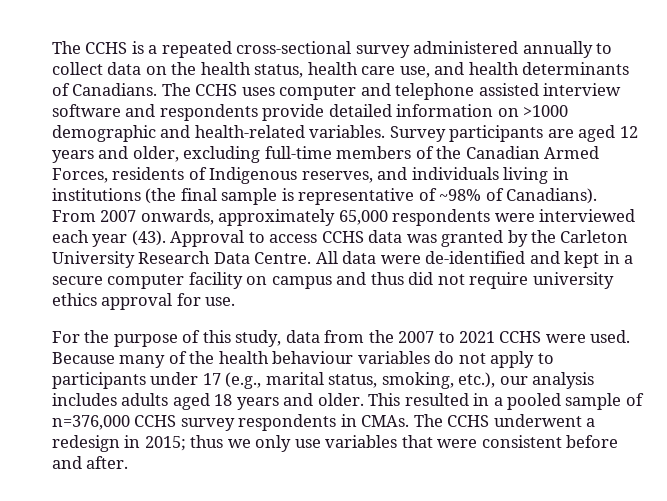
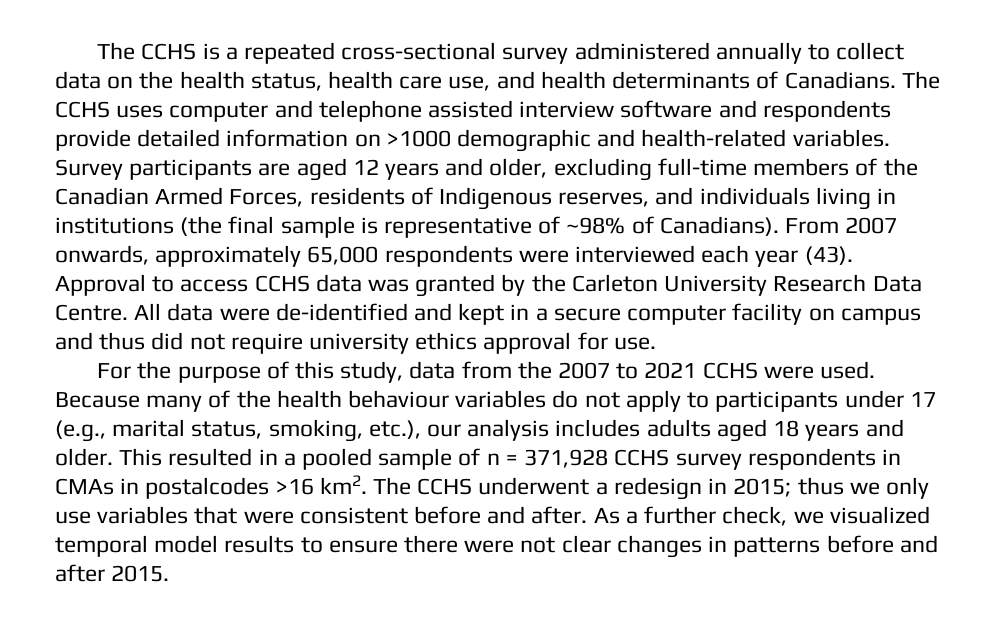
[52,415,130,430] n=376,000 -> [486,449,609,468] n = 371,928
[361,415,410,427] CMAs. -> [55,475,367,499] CMAs in postalcodes >16 km2.
(129, 462) none -> [593,506,930,526] [55,535,938,558] [55,564,170,582] As a further check, we visualized temporal model results to ensure there were not clear changes in patterns before and after 2015.

